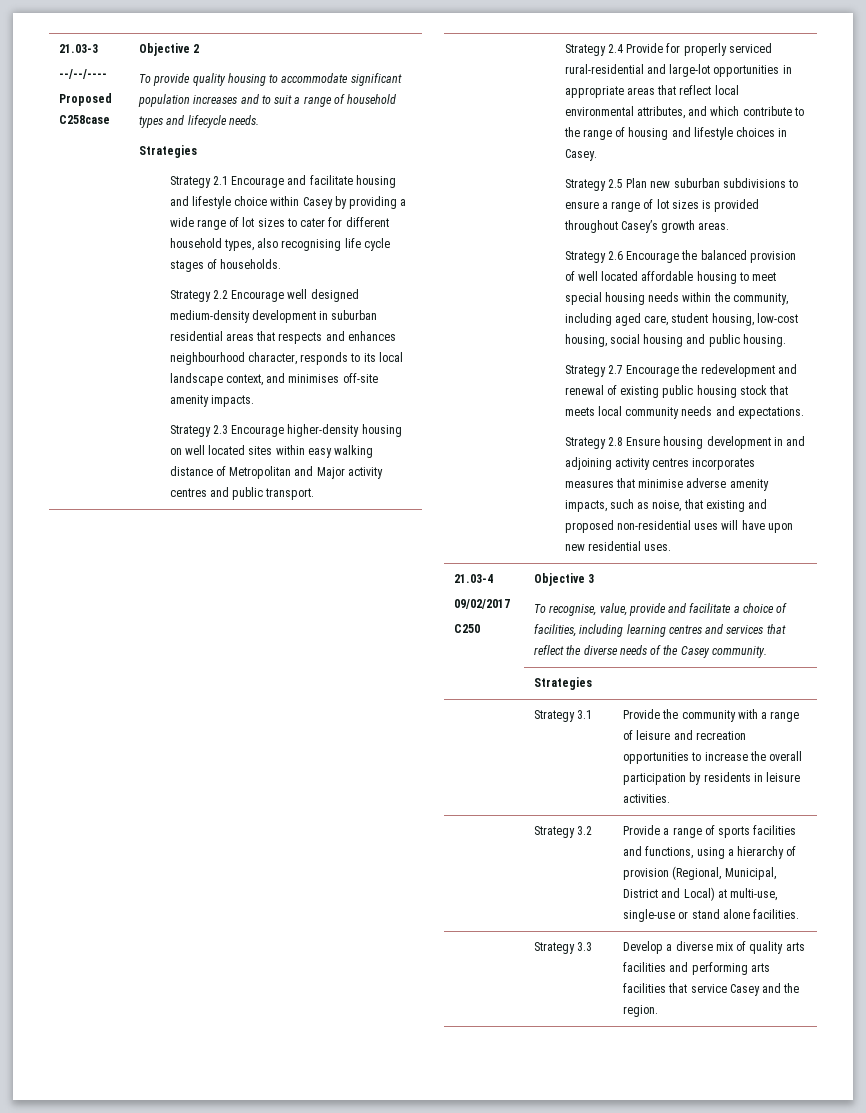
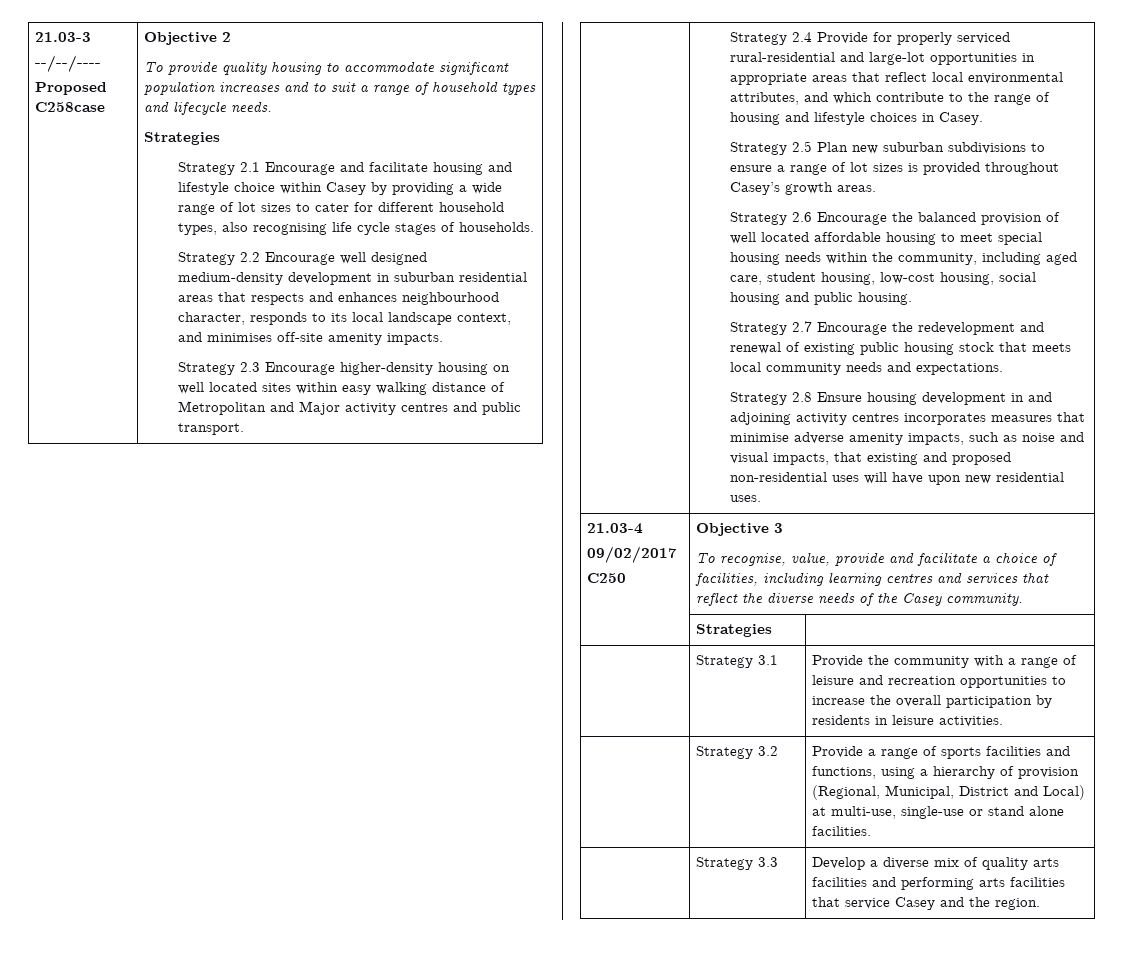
[652,500,682,512] noise, -> [1021,432,1084,442] [729,452,829,465] noise and visual impacts,

